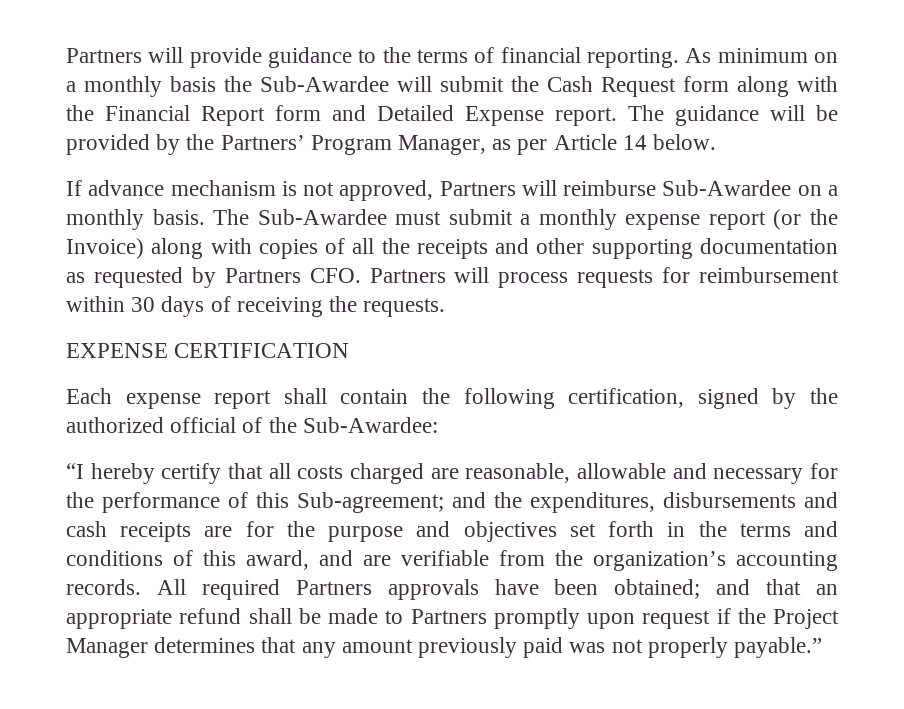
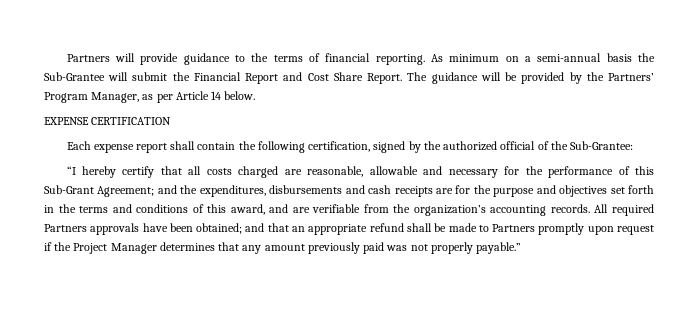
[84,76,162,97] monthly -> [537,53,602,62] semi-annual
[260,76,389,92] Sub-Awardee -> [44,72,105,81] Sub-Grantee
[547,76,838,97] [66,105,617,126] Cash Request form along with the Financial Report form and Detailed Expense report. -> [193,72,403,84] Financial Report and Cost Share Report.
[66,180,838,201] [66,209,838,230] [66,238,838,259] [66,267,839,288] [66,296,446,317] // If advance mechanism is not approved, Partners will reimburse Sub-Awardee on a monthly basis. The Sub-Awardee must submit a monthly expense report (or the Invoice) along with copies of all the receipts and other supporting documentation as requested by Partners CFO. Partners will process requests for reimbursement within 30 days of receiving the requests. -> (256, 95) none
[302,417,438,433] Sub-Awardee: -> [570,141,634,150] Sub-Grantee:
[297,492,444,513] Sub-agreement; -> [44,185,155,197] Sub-Grant Agreement;

